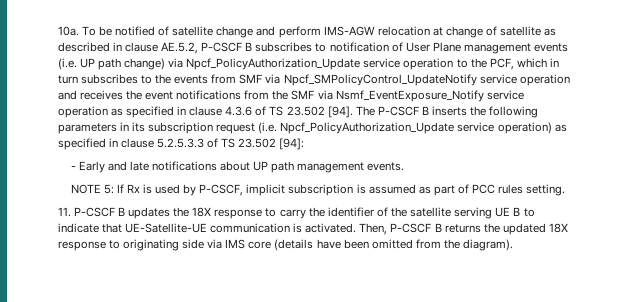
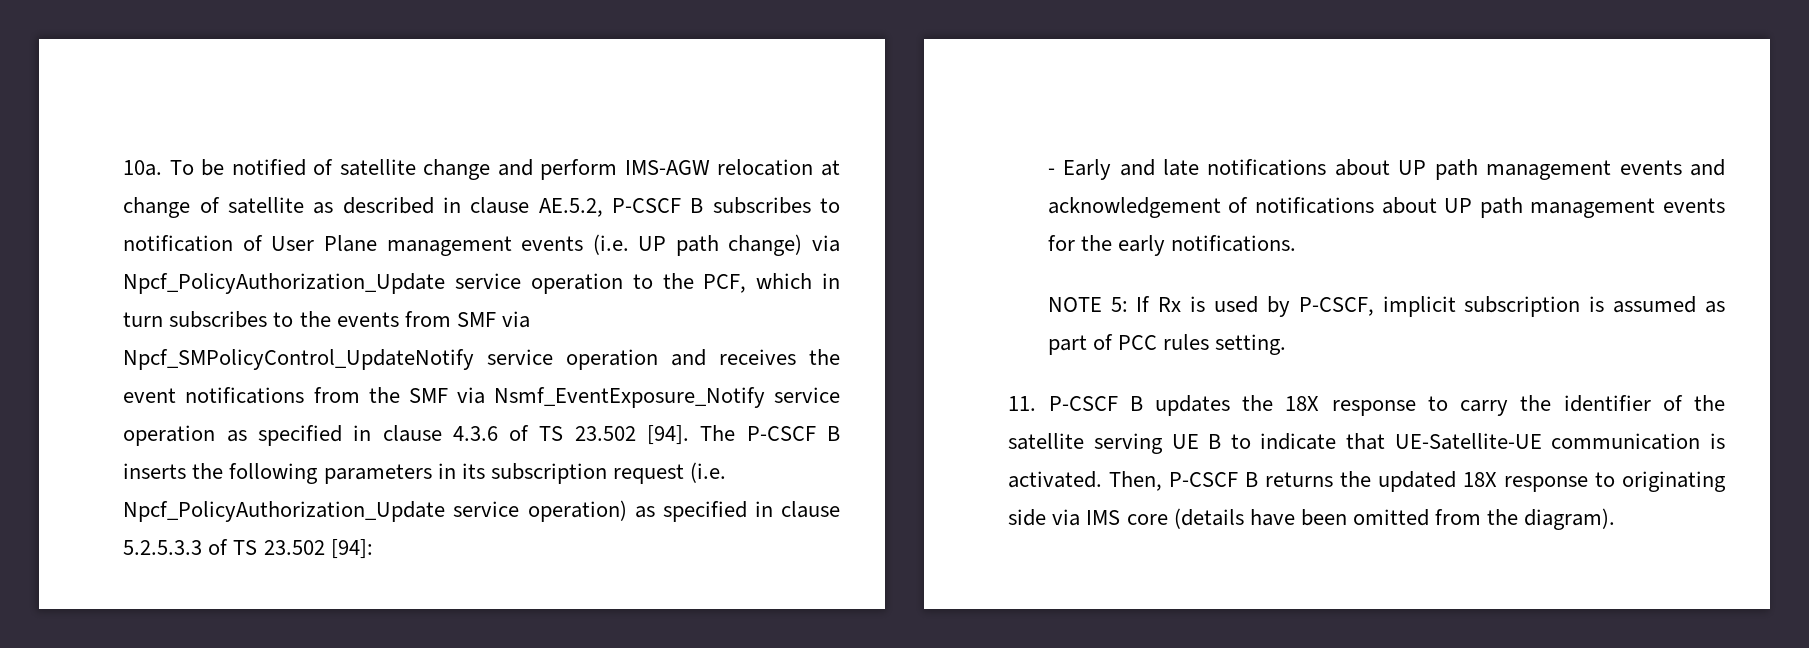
[367,162,405,171] events. -> [1619,159,1725,176] [1047,197,1725,218] [1047,235,1296,256] events and acknowledgement of notifications about UP path management events for the early notifications.

